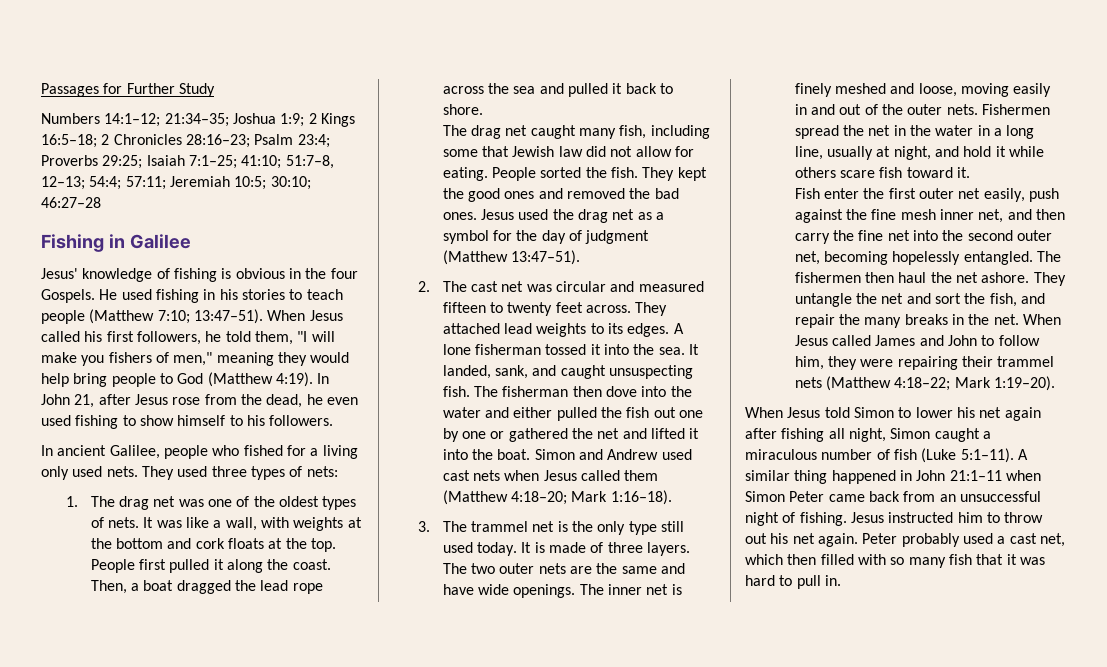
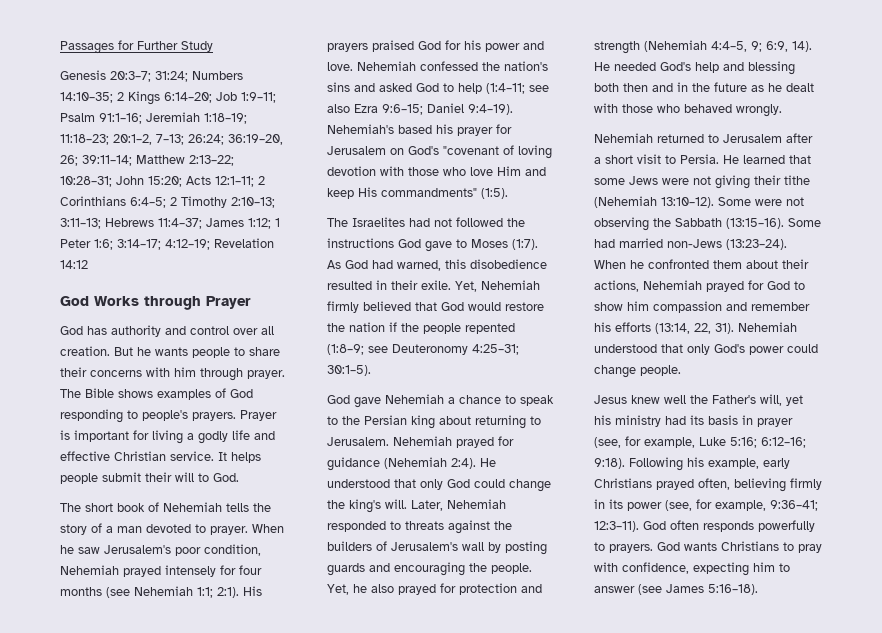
[41,113,355,127] [41,134,330,148] [41,155,334,169] [41,176,311,190] [41,197,101,208] [41,234,191,252] [41,268,358,282] [41,289,343,303] [41,309,343,324] [41,331,335,345] [41,352,350,366] [41,372,330,387] [41,394,358,408] [41,415,334,429] [41,445,358,459] [41,466,338,480] [65,496,357,510] [90,517,362,531] [90,538,336,552] [90,559,331,573] [90,580,323,594] [442,83,673,97] [442,104,483,115] [442,125,710,139] [442,146,694,157] [442,167,707,181] [442,188,679,202] [442,209,664,223] [442,230,650,244] [442,250,580,265] [417,281,704,292] [442,302,668,316] [442,323,684,337] [442,344,699,355] [442,365,693,379] [442,386,692,397] [442,407,703,421] [442,428,700,442] [442,449,692,460] [442,470,659,481] [442,490,672,505] [417,521,684,535] [442,542,690,556] [442,563,685,574] [442,584,682,598] [794,83,1052,97] [794,104,1050,115] [794,125,1035,139] [794,146,1044,160] [794,167,970,178] [794,188,1059,202] [794,209,1065,223] [794,230,1052,244] [794,251,1061,265] [794,272,1066,286] [794,293,1045,307] [794,314,1061,328] [794,335,1040,346] [794,356,1055,370] [794,376,1055,391] [745,407,1041,421] [745,428,991,442] [745,448,1028,463] [745,470,1041,484] [745,491,1041,502] [745,512,1044,526] [745,533,1065,547] [745,554,1045,568] [745,575,841,589] Numbers 14:1–12; 21:34–35; Joshua 1:9; 2 Kings 16:5–18; 2 Chronicles 28:16–23; Psalm 23:4; Proverbs 29:25; Isaiah 7:1–25; 41:10; 51:7–8, 12–13; 54:4; 57:11; Jeremiah 10:5; 30:10; 46:27–28 // Fishing in Galilee // Jesus' knowledge of fishing is obvious in the four Gospels. He used fishing in his stories to teach people (Matthew 7:10; 13:47–51). When Jesus called his first followers, he told them, "I will make you fishers of men," meaning they would help bring people to God (Matthew 4:19). In John 21, after Jesus rose from the dead, he even used fishing to show himself to his followers. // In ancient Galilee, people who fished for a living only used nets. They used three types of nets: // 1. The drag net was one of the oldest types of nets. It was like a wall, with weights at the bottom and cork floats at the top. People first pulled it along the coast. Then, a boat dragged the lead rope across the sea and pulled it back to shore. // The drag net caught many fish, including some that Jewish law did not allow for eating. People sorted the fish. They kept the good ones and removed the bad ones. Jesus used the drag net as a symbol for the day of judgment (Matthew 13:47–51). // 2. The cast net was circular and measured fifteen to twenty feet across. They attached lead weights to its edges. A lone fisherman tossed it into the sea. It landed, sank, and caught unsuspecting fish. The fisherman then dove into the water and either pulled the fish out one by one or gathered the net and lifted it into the boat. Simon and Andrew used cast nets when Jesus called them (Matthew 4:18–20; Mark 1:16–18). // 3. The trammel net is the only type still used today. It is made of three layers. The two outer nets are the same and have wide openings. The inner net is finely meshed and loose, moving easily in and out of the outer nets. Fishermen spread the net in the water in a long line, usually at night, and hold it while others scare fish toward it. // Fish enter the first outer net easily, push against the fine mesh inner net, and then carry the fine net into the second outer net, becoming hopelessly entangled. The fishermen then haul the net ashore. They untangle the net and sort the fish, and repair the many breaks in the net. When Jesus called James and John to follow him, they were repairing their trammel nets (Matthew 4:18–22; Mark 1:19–20). // When Jesus told Simon to lower his net again after fishing all night, Simon caught a miraculous number of fish (Luke 5:1–11). A similar thing happened in John 21:1–11 when Simon Peter came back from an unsuccessful night of fishing. Jesus instructed him to throw out his net again. Peter probably used a cast net, which then filled with so many fish that it was hard to pull in. -> [60,70,243,82] [60,91,276,105] [60,112,247,124] [60,134,283,145] [60,155,234,166] [60,176,265,187] [60,196,275,208] [60,218,280,229] [60,238,274,250] [60,260,88,269] [60,296,251,310] [60,325,274,337] [60,346,280,358] [60,367,285,381] [60,388,253,400] [60,409,277,423] [60,430,275,444] [60,451,261,463] [60,472,239,484] [60,502,271,512] [60,523,284,535] [60,544,261,556] [60,565,262,577] [60,586,262,598] [327,40,544,52] [327,61,548,71] [327,82,549,94] [327,103,513,115] [327,124,512,136] [327,145,552,159] [327,166,546,176] [327,187,508,199] [327,217,525,227] [327,238,538,252] [327,259,547,271] [327,280,540,292] [327,301,544,313] [327,322,515,334] [327,344,519,355] [327,365,371,376] [327,394,554,408] [327,415,541,429] [327,436,514,448] [327,457,496,471] [327,479,551,492] [327,499,506,513] [327,520,512,534] [327,541,547,555] [327,562,532,576] [327,583,542,595] [594,40,812,54] [594,61,795,75] [594,82,814,92] [594,103,782,117] [594,133,813,143] [594,154,811,164] [594,175,810,189] [594,196,804,208] [594,217,821,231] [594,238,787,250] [594,259,809,269] [594,280,805,292] [594,301,810,313] [594,322,797,334] [594,344,818,355] [594,365,681,378] [594,394,803,406] [594,415,793,427] [594,436,806,448] [594,457,790,471] [594,478,822,492] [594,499,818,511] [594,520,815,532] [594,541,822,553] [594,562,790,576] [594,584,758,595] Genesis 20:3–7; 31:24; Numbers 14:10–35; 2 Kings 6:14–20; Job 1:9–11; Psalm 91:1–16; Jeremiah 1:18–19; 11:18–23; 20:1–2, 7–13; 26:24; 36:19–20, 26; 39:11–14; Matthew 2:13–22; 10:28–31; John 15:20; Acts 12:1–11; 2 Corinthians 6:4–5; 2 Timothy 2:10–13; 3:11–13; Hebrews 11:4–37; James 1:12; 1 Peter 1:6; 3:14–17; 4:12–19; Revelation 14:12 // God Works through Prayer // God has authority and control over all creation. But he wants people to share their concerns with him through prayer. The Bible shows examples of God responding to people's prayers. Prayer is important for living a godly life and effective Christian service. It helps people submit their will to God. // The short book of Nehemiah tells the story of a man devoted to prayer. When he saw Jerusalem's poor condition, Nehemiah prayed intensely for four months (see Nehemiah 1:1; 2:1). His prayers praised God for his power and love. Nehemiah confessed the nation's sins and asked God to help (1:4–11; see also Ezra 9:6–15; Daniel 9:4–19). Nehemiah's based his prayer for Jerusalem on God's "covenant of loving devotion with those who love Him and keep His commandments" (1:5). // The Israelites had not followed the instructions God gave to Moses (1:7). As God had warned, this disobedience resulted in their exile. Yet, Nehemiah firmly believed that God would restore the nation if the people repented (1:8–9; see Deuteronomy 4:25–31; 30:1–5). // God gave Nehemiah a chance to speak to the Persian king about returning to Jerusalem. Nehemiah prayed for guidance (Nehemiah 2:4). He understood that only God could change the king's will. Later, Nehemiah responded to threats against the builders of Jerusalem's wall by posting guards and encouraging the people. Yet, he also prayed for protection and strength (Nehemiah 4:4–5, 9; 6:9, 14). He needed God's help and blessing both then and in the future as he dealt with those who behaved wrongly. // Nehemiah returned to Jerusalem after a short visit to Persia. He learned that some Jews were not giving their tithe (Nehemiah 13:10–12). Some were not observing the Sabbath (13:15–16). Some had married non-Jews (13:23–24). When he confronted them about their actions, Nehemiah prayed for God to show him compassion and remember his efforts (13:14, 22, 31). Nehemiah understood that only God's power could change people. // Jesus knew well the Father's will, yet his ministry had its basis in prayer (see, for example, Luke 5:16; 6:12–16; 9:18). Following his example, early Christians prayed often, believing firmly in its power (see, for example, 9:36–41; 12:3–11). God often responds powerfully to prayers. God wants Christians to pray with confidence, expecting him to answer (see James 5:16–18).

